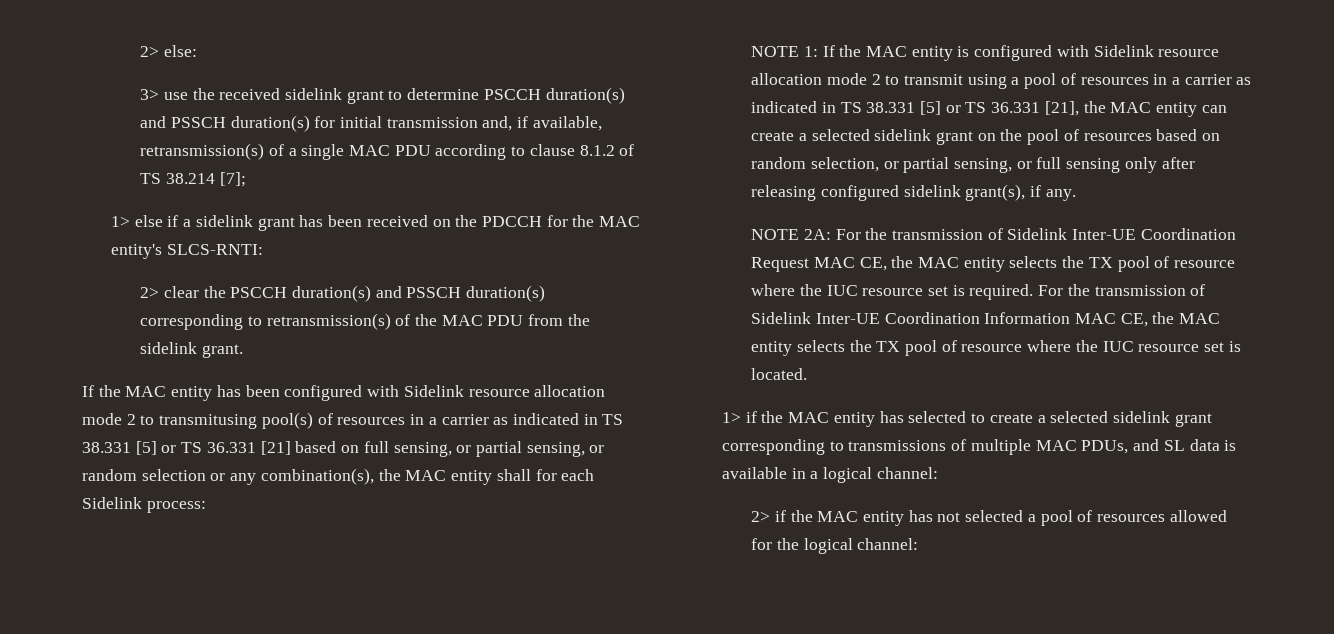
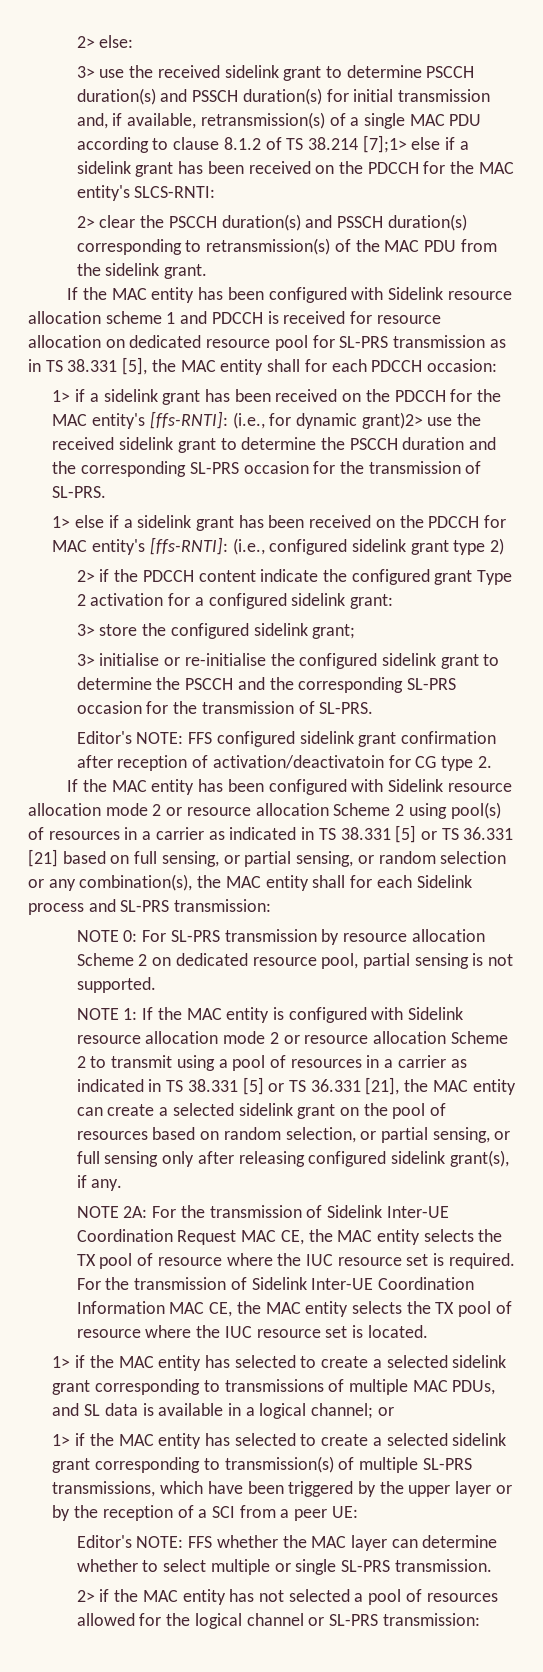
[219,172,246,187] [111,216,131,227] [7]; // 1> -> [362,135,407,153] [7];1>
(243, 351) none -> [67,287,512,303] [28,311,441,324] [28,335,506,351] [28,357,497,375] [52,389,502,405] [52,411,482,429] [52,437,497,453] [52,461,482,477] [52,486,107,498] [52,515,507,531] [52,537,505,555] [76,569,513,585] [76,593,394,609] [76,623,356,639] [76,653,500,669] [76,677,457,693] [76,701,374,714] [76,731,497,747] [76,755,492,771] // If the MAC entity has been configured with Sidelink resource allocation scheme 1 and PDCCH is received for resource allocation on dedicated resource pool for SL-PRS transmission as in TS 38.331 [5], the MAC entity shall for each PDCCH occasion: // 1> if a sidelink grant has been received on the PDCCH for the MAC entity's [ffs-RNTI]: (i.e., for dynamic grant)2> use the received sidelink grant to determine the PSCCH duration and the corresponding SL-PRS occasion for the transmission of SL-PRS. // 1> else if a sidelink grant has been received on the PDCCH for MAC entity's [ffs-RNTI]: (i.e., configured sidelink grant type 2) // 2> if the PDCCH content indicate the configured grant Type 2 activation for a configured sidelink grant: // 3> store the configured sidelink grant; // 3> initialise or re-initialise the configured sidelink grant to determine the PSCCH and the corresponding SL-PRS occasion for the transmission of SL-PRS. // Editor's NOTE: FFS configured sidelink grant confirmation after reception of activation/deactivatoin for CG type 2.
[140,414,258,429] to transmitusing -> [166,803,447,819] or resource allocation Scheme 2 using
[146,501,206,513] process: -> [28,899,272,915] [76,929,485,945] [76,953,514,969] [76,977,156,993] process and SL-PRS transmission: // NOTE 0: For SL-PRS transmission by resource allocation Scheme 2 on dedicated resource pool, partial sensing is not supported.
(881, 79) none -> [283,1031,508,1044] [76,1056,86,1068] or resource allocation Scheme 2
[876,467,938,479] channel: -> [311,1403,394,1419] [52,1433,507,1449] [52,1456,472,1473] [52,1481,512,1497] [52,1505,358,1521] [76,1535,498,1551] [76,1559,492,1575] channel; or // 1> if the MAC entity has selected to create a selected sidelink grant corresponding to transmission(s) of multiple SL-PRS transmissions, which have been triggered by the upper layer or by the reception of a SCI from a peer UE: // Editor's NOTE: FFS whether the MAC layer can determine whether to select multiple or single SL-PRS transmission.
[857,538,919,550] channel: -> [246,1613,480,1626] channel or SL-PRS transmission:

